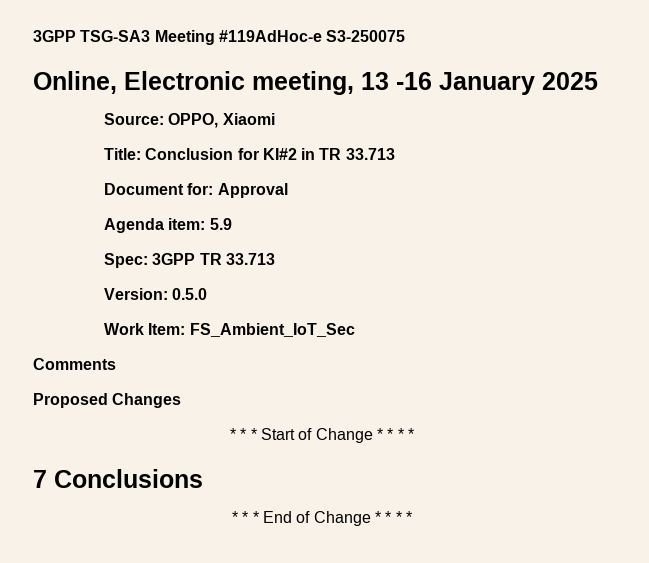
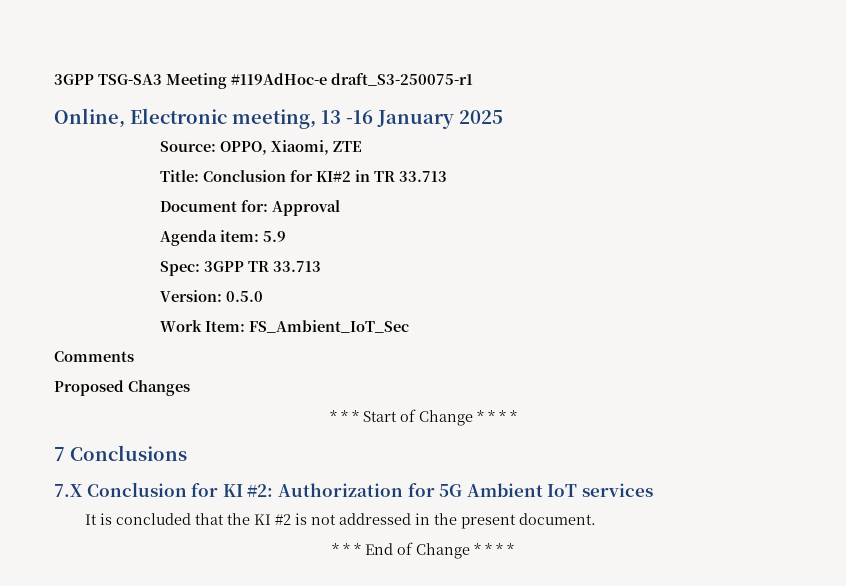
[326,30,406,42] S3-250075 -> [331,73,473,86] draft_S3-250075-r1
[222,113,275,125] Xiaomi -> [270,140,362,155] Xiaomi, ZTE
(203, 478) none -> [54,482,653,497] [85,513,597,529] // 7.X Conclusion for KI #2: Authorization for 5G Ambient IoT services // It is concluded that the KI #2 is not addressed in the present document.

